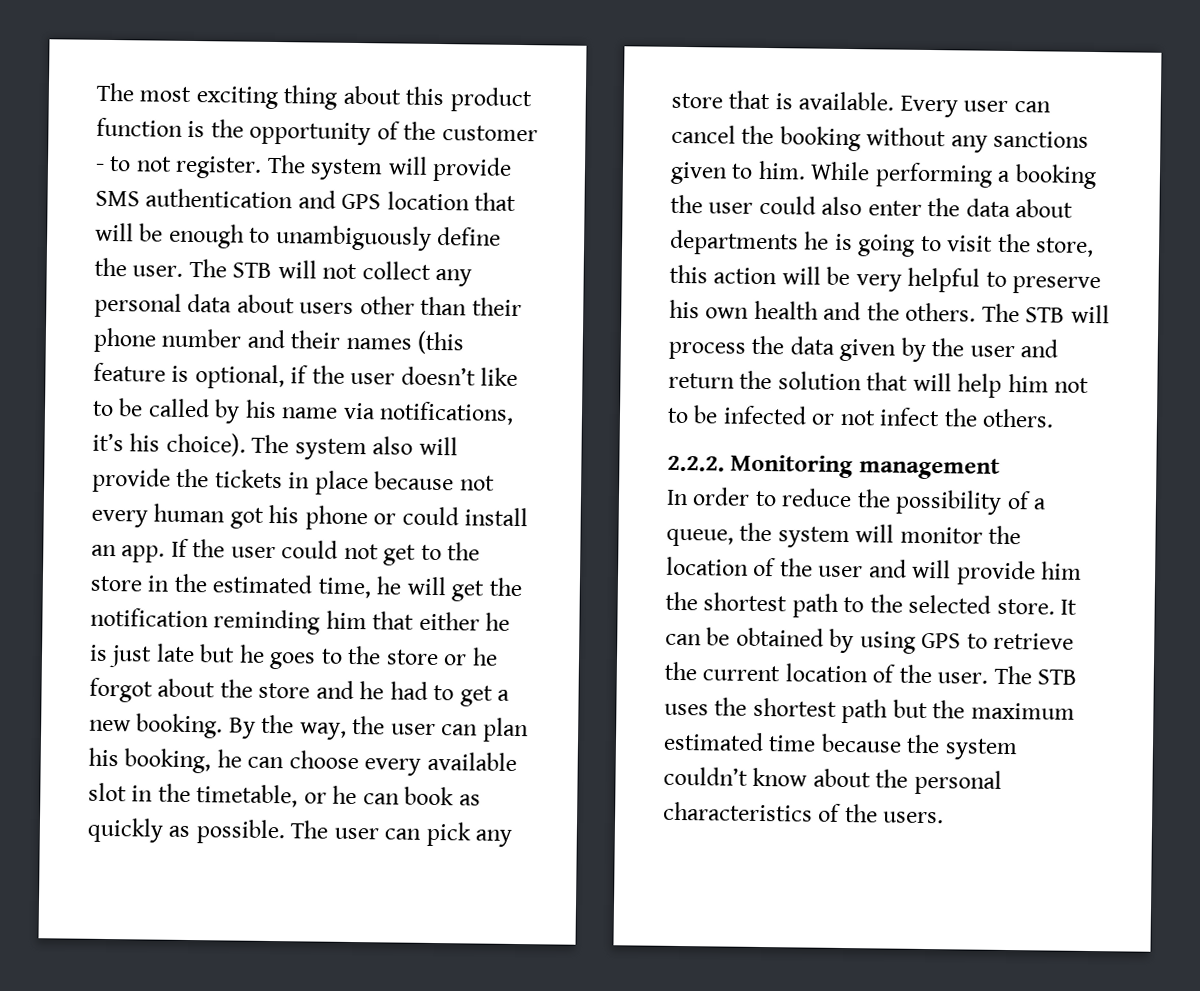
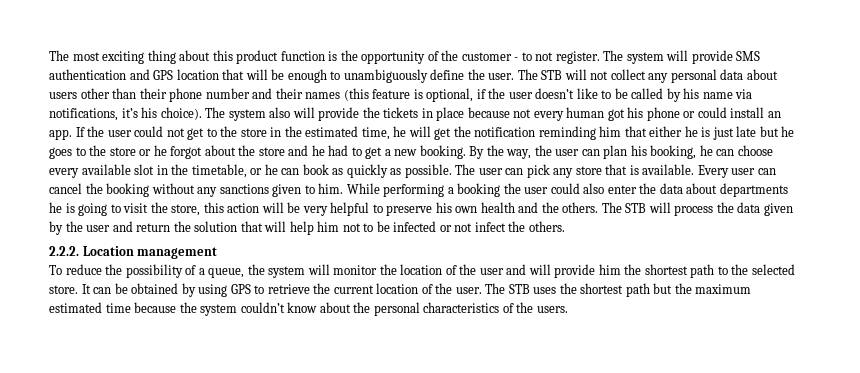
[730,454,854,479] Monitoring -> [82,246,134,256] Location
[666,487,777,507] In order to -> [49,265,62,275] To

